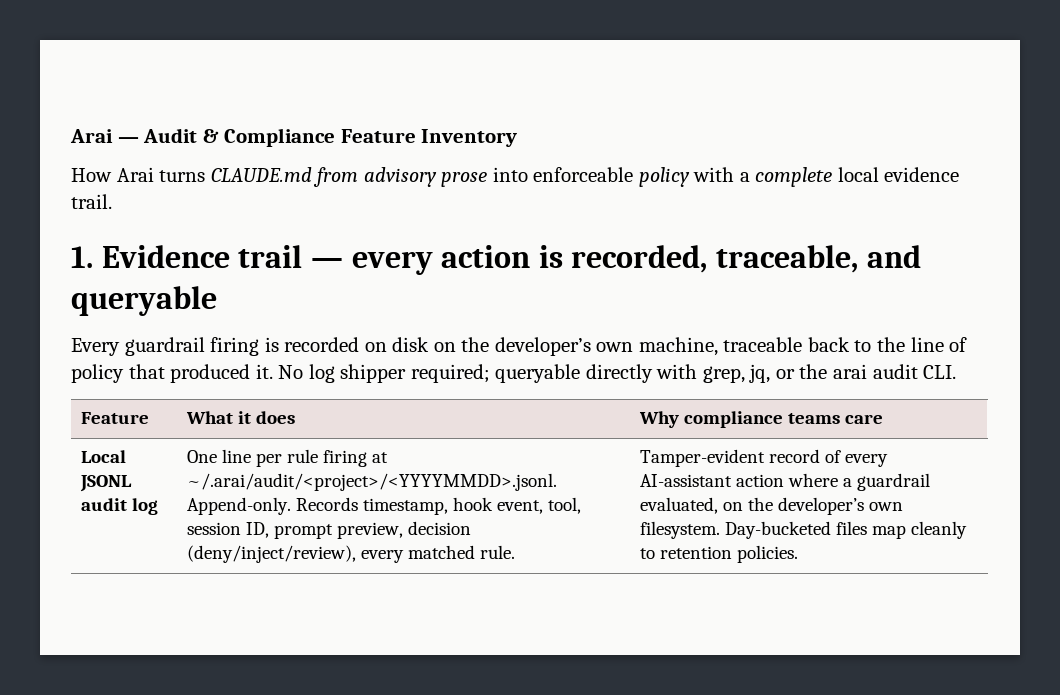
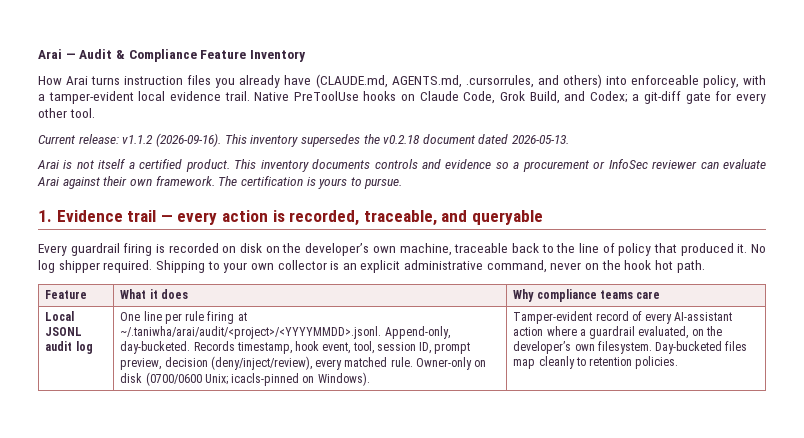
[210,167,488,187] CLAUDE.md from advisory prose -> [124,74,602,88] instruction files you already have (CLAUDE.md, AGENTS.md, .cursorrules, and others)
[638,167,690,187] policy -> [702,75,739,88] policy,
[755,167,833,187] complete -> [48,91,134,104] tamper-evident
(112, 201) none -> [254,91,767,104] [38,108,95,118] [38,133,570,147] [37,159,767,172] [37,176,403,189] Native PreToolUse hooks on Claude Code, Grok Build, and Codex; a git-diff gate for every other tool. // Current release: v1.1.2 (2026-09-16). This inventory supersedes the v0.2.18 document dated 2026-05-13. // Arai is not itself a certified product. This inventory documents controls and evidence so a procurement or InfoSec reviewer can evaluate Arai against their own framework. The certification is yours to pursue.
[410,364,957,383] required; queryable directly with grep, jq, or the arai audit CLI. -> [103,260,705,273] required. Shipping to your own collector is an explicit administrative command, never on the hook hot path.
[186,473,557,491] [186,497,291,515] ~/.arai/audit/<project>/<YYYYMMDD>.jsonl. Append-only. -> [120,326,450,339] [120,341,191,354] ~/.taniwha/arai/audit/<project>/<YYYYMMDD>.jsonl. Append-only, day-bucketed.
(515, 552) none -> [415,357,487,370] [120,372,370,386] Owner-only on disk (0700/0600 Unix; icacls-pinned on Windows).

